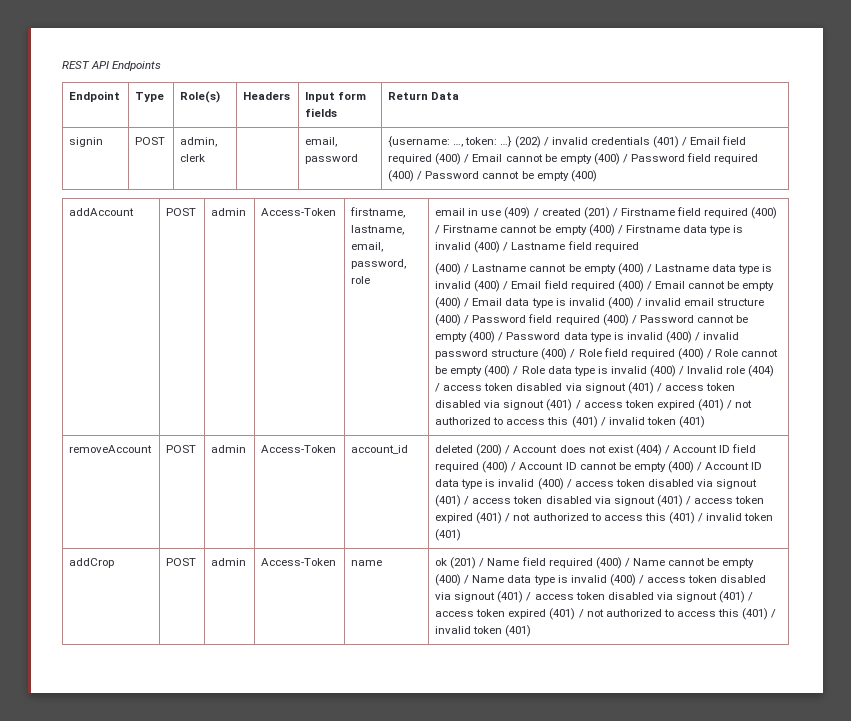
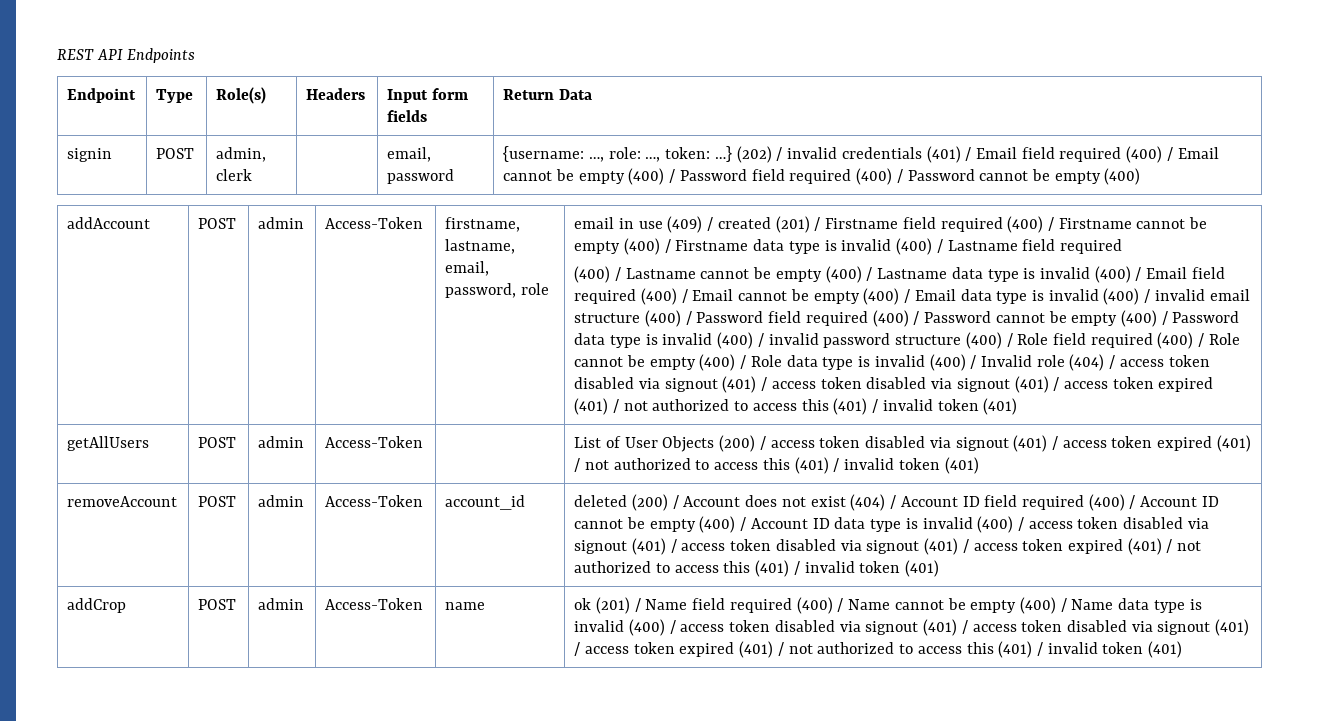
(464, 145) none -> [608,147,661,162] role: …,
(705, 422) none -> [67,436,150,451] [198,437,237,448] [258,436,305,448] [325,436,424,448] [574,435,1251,452] [574,457,979,474] // getAllUsers | POST | admin | Access-Token | | List of User Objects (200) / access token disabled via signout (401) / access token expired (401) / not authorized to access this (401) / invalid token (401)

